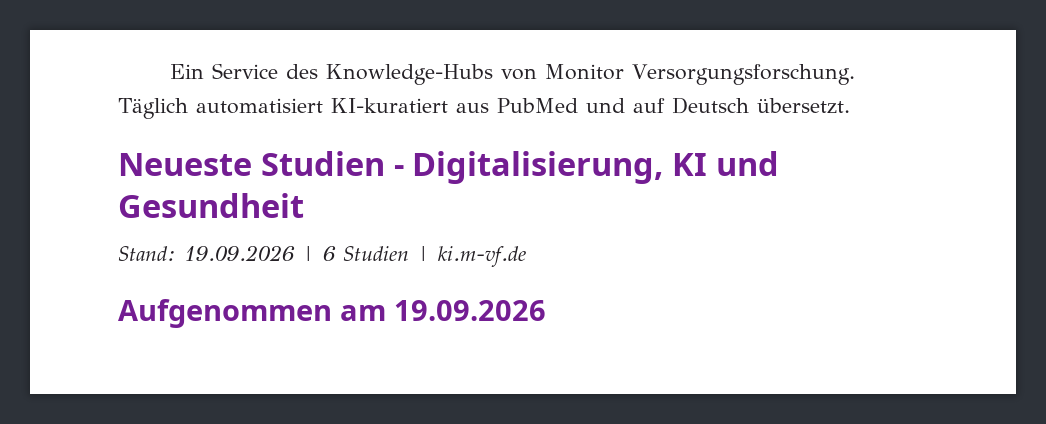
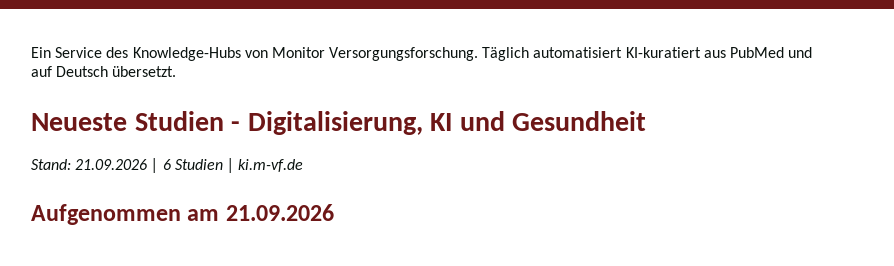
[184,245,295,261] 19.09.2026 -> [75,159,148,170] 21.09.2026
[394,300,546,321] 19.09.2026 -> [225,204,334,221] 21.09.2026

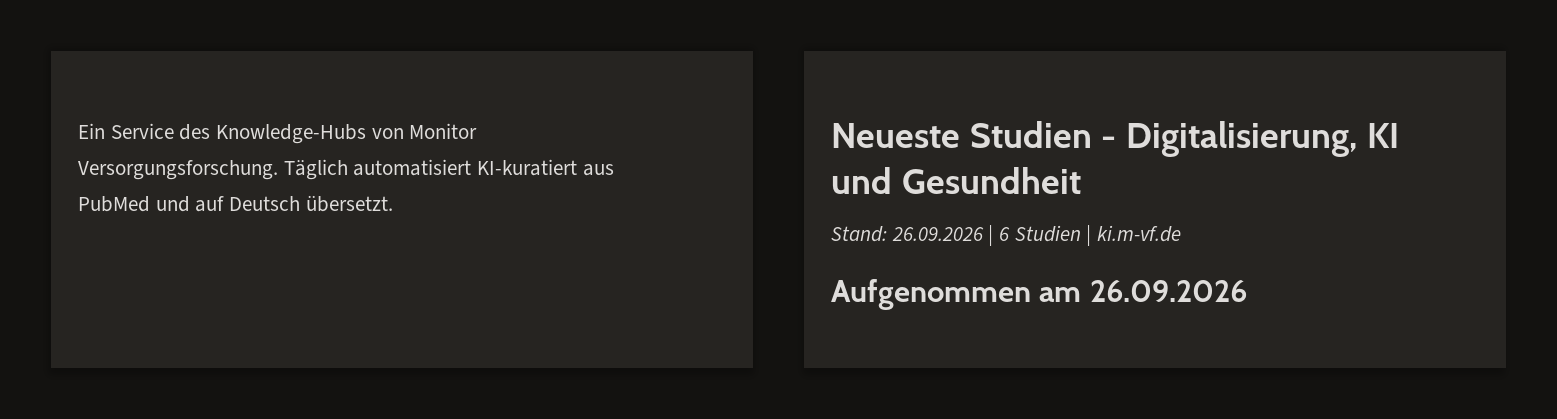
[75,159,148,170] 21.09.2026 -> [891,227,984,241] 26.09.2026
[225,204,334,221] 21.09.2026 -> [1089,280,1247,302] 26.09.2026

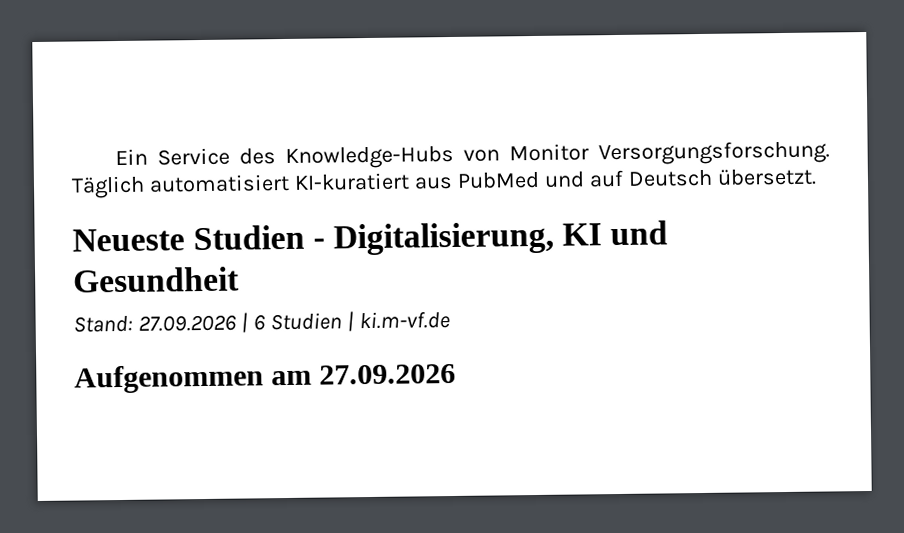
[891,227,984,241] 26.09.2026 -> [137,314,237,332] 27.09.2026
[1089,280,1247,302] 26.09.2026 -> [319,363,457,385] 27.09.2026

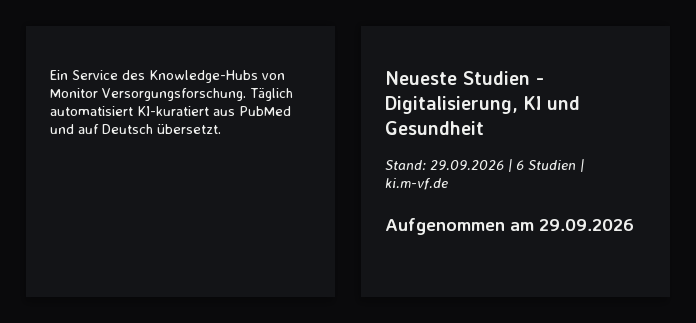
[137,314,237,332] 27.09.2026 -> [430,160,504,171] 29.09.2026
[319,363,457,385] 27.09.2026 -> [539,219,634,231] 29.09.2026

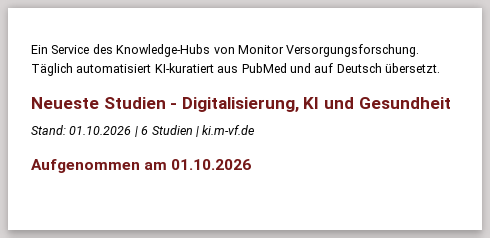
[430,160,504,171] 29.09.2026 -> [69,126,132,135] 01.10.2026
[539,219,634,231] 29.09.2026 -> [171,159,252,170] 01.10.2026

